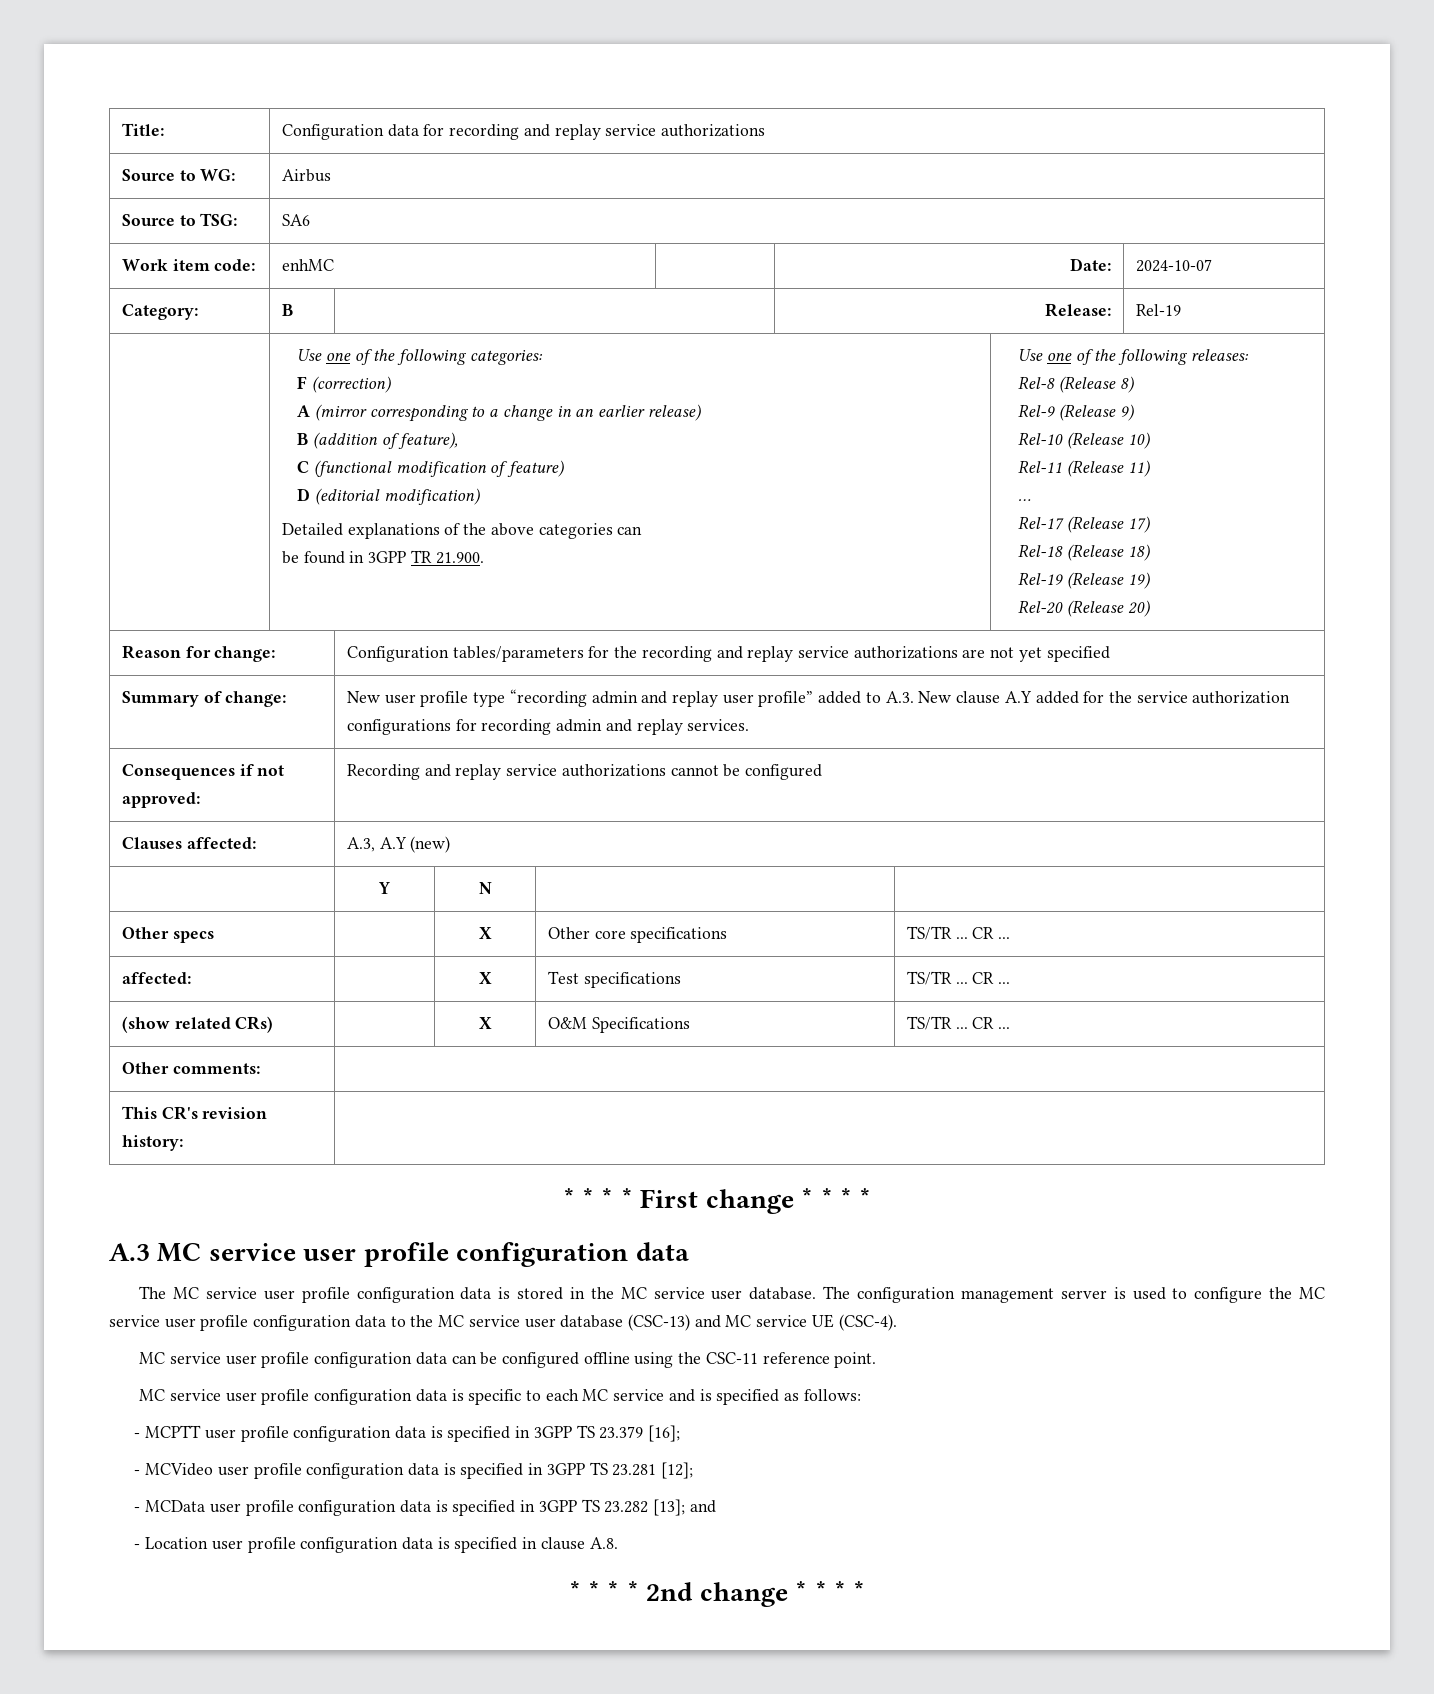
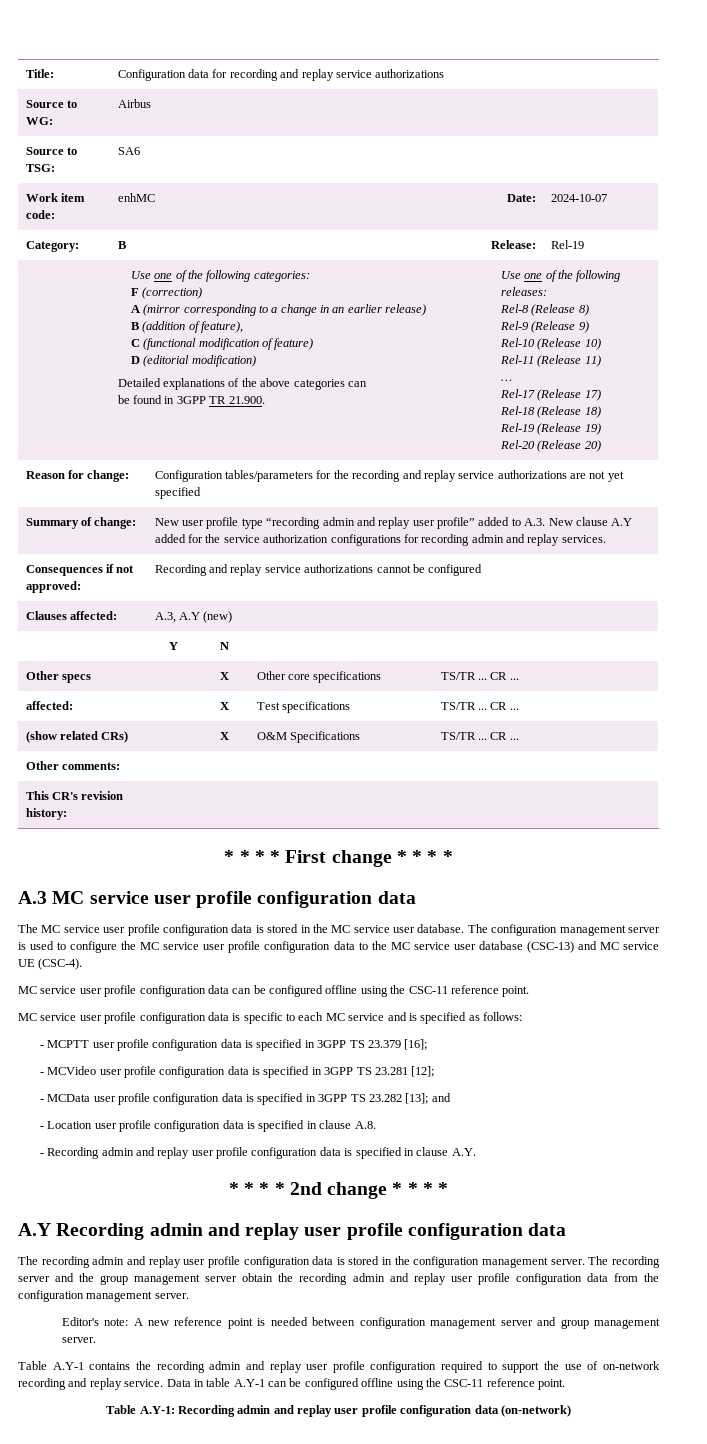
(618, 1543) none -> [39,1147,476,1159] // - Recording admin and replay user profile configuration data is specified in clause A.Y.
(866, 1590) none -> [18,1223,567,1240] [18,1256,660,1268] [18,1273,659,1285] [18,1290,189,1302] [61,1317,660,1329] [61,1337,96,1343] [18,1361,660,1373] [18,1378,565,1390] [106,1405,571,1417] // A.Y Recording admin and replay user profile configuration data // The recording admin and replay user profile configuration data is stored in the configuration management server. The recording server and the group management server obtain the recording admin and replay user profile configuration data from the configuration management server. // Editor's note: A new reference point is needed between configuration management server and group management server. // Table A.Y-1 contains the recording admin and replay user profile configuration required to support the use of on-network recording and replay service. Data in table A.Y-1 can be configured offline using the CSC-11 reference point. // Table A.Y-1: Recording admin and replay user profile configuration data (on-network)

